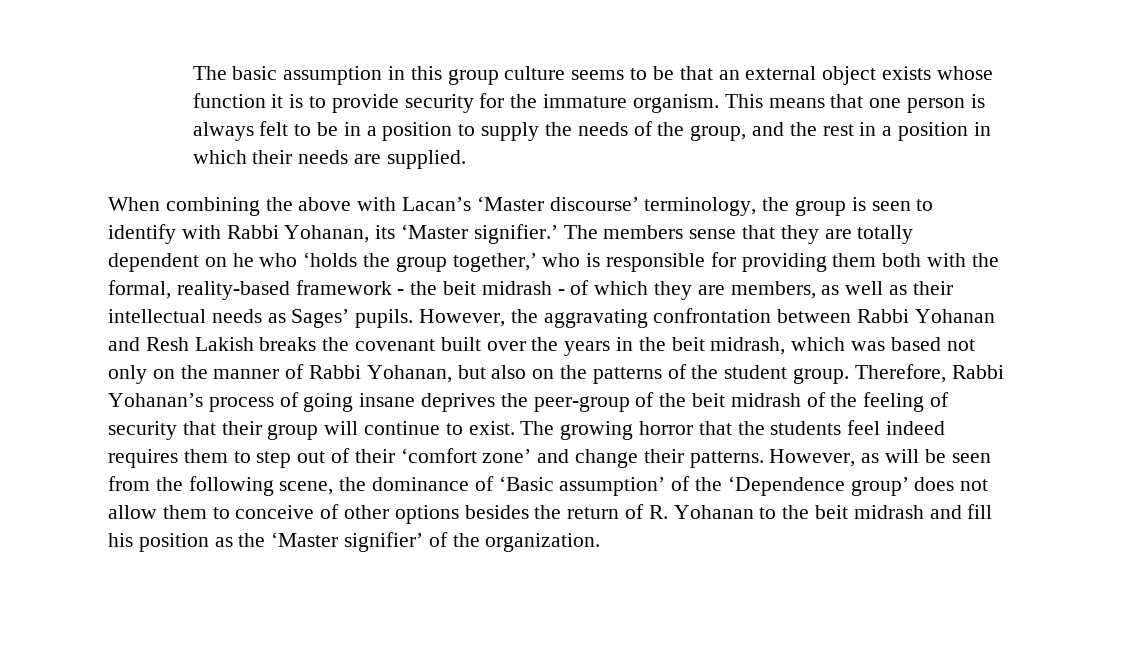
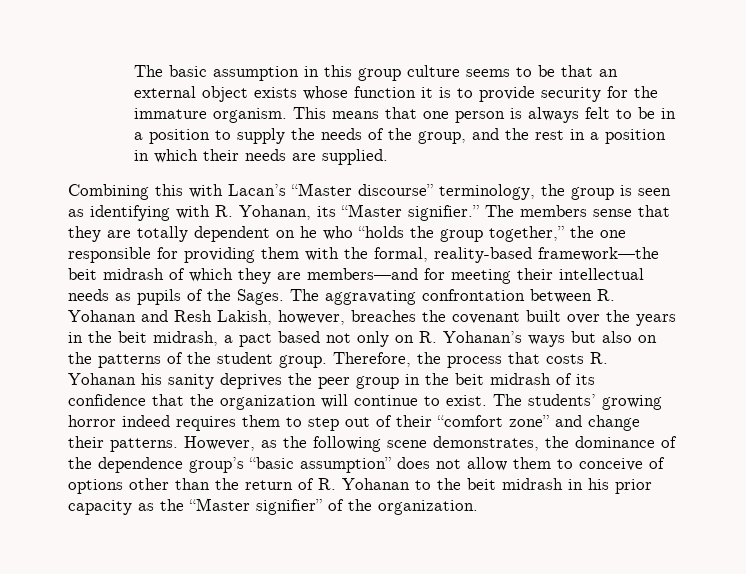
[108,196,639,216] When combining the above with Lacan’s ‘Master discourse’ -> [68,183,433,200] Combining this with Lacan’s “Master discourse”
[916,199,934,211] [108,224,558,244] to identify with Rabbi Yohanan, its ‘Master signifier.’ -> [68,204,479,221] as identifying with R. Yohanan, its “Master signifier.”
[303,252,601,272] ‘holds the group together,’ who is -> [358,226,626,242] “holds the group together,” the one
[882,253,922,267] both -> (299, 253) none
[295,280,565,295] framework - the beit midrash - -> [538,247,659,261] [68,268,164,280] framework—the beit midrash
[730,281,953,299] [108,309,538,328] members, as well as their intellectual needs as Sages’ pupils. However, the -> [307,268,644,284] [68,289,319,305] members—and for meeting their intellectual needs as pupils of the Sages. The
[857,309,910,323] Rabbi -> [597,289,615,301] R.
[194,337,317,351] Lakish breaks -> [217,310,416,325] Lakish, however, breaches
[791,337,886,351] which was -> [224,333,272,347] a pact
[180,364,452,383] the manner of Rabbi Yohanan, -> [419,331,565,347] R. Yohanan’s ways
[951,365,1004,379] [108,392,950,412] [108,421,319,440] Rabbi Yohanan’s process of going insane deprives the peer-group of the beit midrash of the feeling of security that their group -> [417,352,608,368] [68,373,595,389] [68,394,316,410] the process that costs R. Yohanan his sanity deprives the peer group in the beit midrash of its confidence that the organization
(555, 428) none -> [528,394,596,406] students’
[698,420,881,435] that the students feel -> (116, 421) none
[400,448,532,463] ‘comfort zone’ -> [437,415,549,427] “comfort zone”
[885,449,991,463] [108,476,909,496] will be seen from the following scene, the dominance of ‘Basic assumption’ of the ‘Dependence group’ -> [283,436,677,452] [68,457,391,473] the following scene demonstrates, the dominance of the dependence group’s “basic assumption”
[344,505,529,524] other options besides -> [68,478,210,494] options other than
[929,504,993,519] [108,532,424,552] and fill his position as the ‘Master signifier’ -> [568,478,652,494] [68,498,322,515] in his prior capacity as the “Master signifier”

